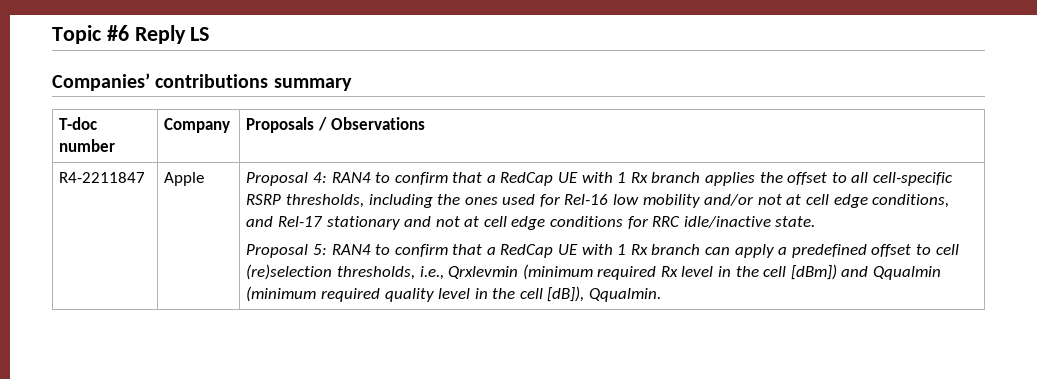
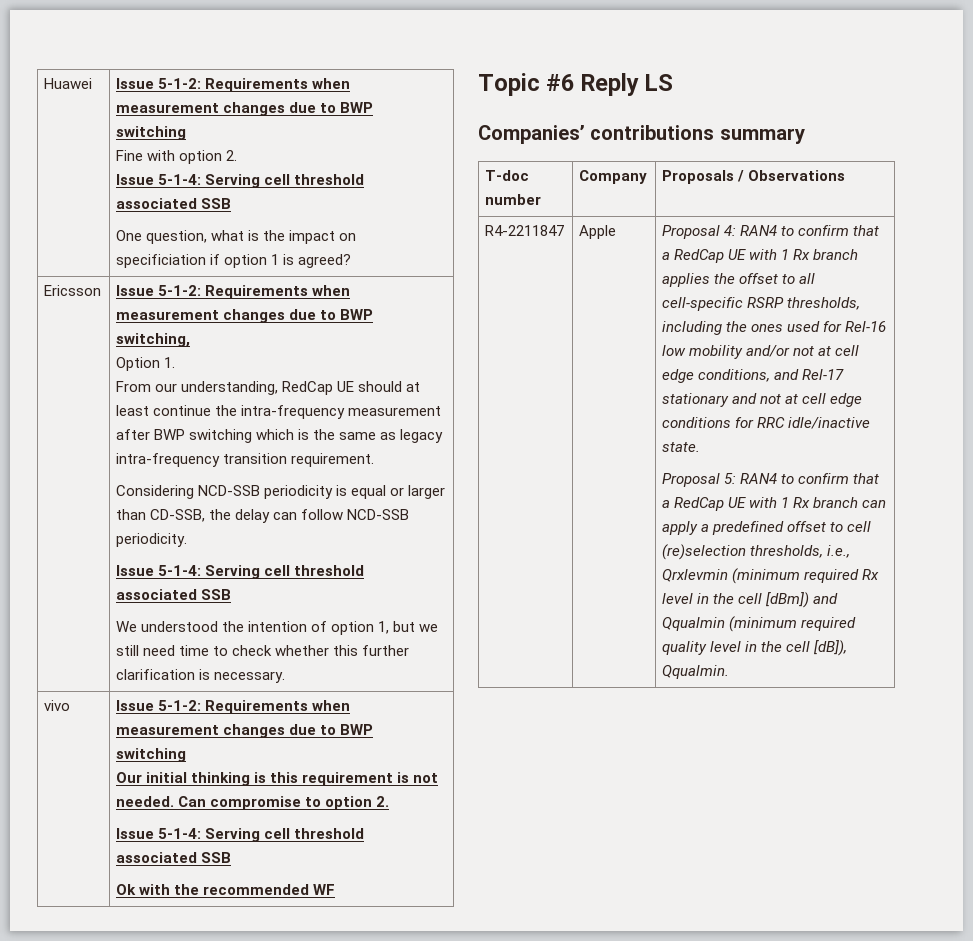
(52, 34) none -> [44,78,93,89] [116,78,351,92] [116,102,374,116] [116,126,187,140] [116,150,238,164] [116,174,365,188] [116,198,232,209] [116,230,357,244] [116,254,352,268] [44,285,102,296] [116,285,351,299] [116,309,374,323] [116,333,191,347] [116,357,176,371] [116,381,421,395] [116,405,442,419] [116,429,444,443] [116,453,375,467] [116,485,446,499] [116,509,410,523] [116,533,188,547] [116,565,365,579] [116,589,232,600] [116,621,439,635] [116,645,410,656] [116,669,286,683] [44,700,71,711] [116,700,351,714] [116,724,374,738] [116,748,187,762] [116,772,439,786] [116,796,390,810] [116,828,365,842] [116,852,232,863] [116,884,336,895] Huawei | Issue 5-1-2: Requirements when measurement changes due to BWP switching // Fine with option 2. // Issue 5-1-4: Serving cell threshold associated SSB // One question, what is the impact on specificiation if option 1 is agreed? // Ericsson | Issue 5-1-2: Requirements when measurement changes due to BWP switching, // Option 1. // From our understanding, RedCap UE should at least continue the intra-frequency measurement after BWP switching which is the same as legacy intra-frequency transition requirement. // Considering NCD-SSB periodicity is equal or larger than CD-SSB, the delay can follow NCD-SSB periodicity. // Issue 5-1-4: Serving cell threshold associated SSB // We understood the intention of option 1, but we still need time to check whether this further clarification is necessary. // vivo | Issue 5-1-2: Requirements when measurement changes due to BWP switching // Our initial thinking is this requirement is not needed. Can compromise to option 2. // Issue 5-1-4: Serving cell threshold associated SSB // Ok with the recommended WF //

